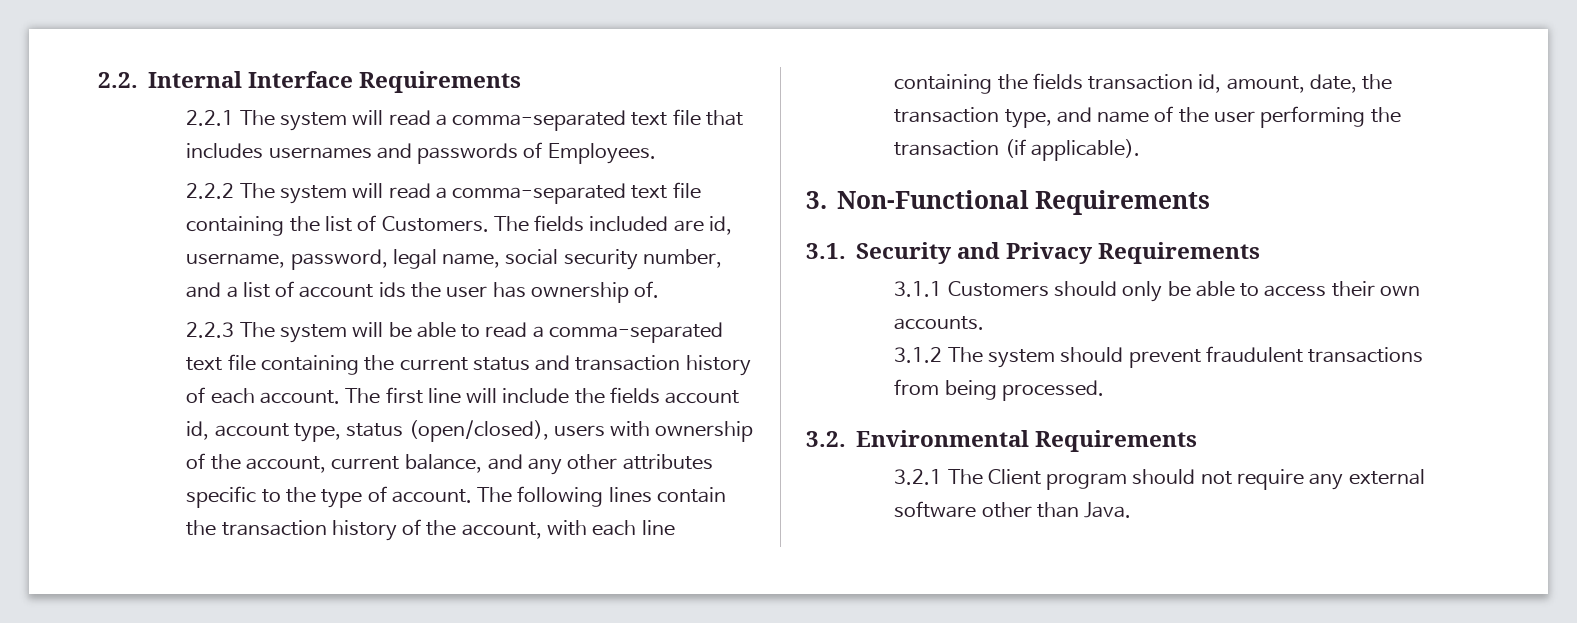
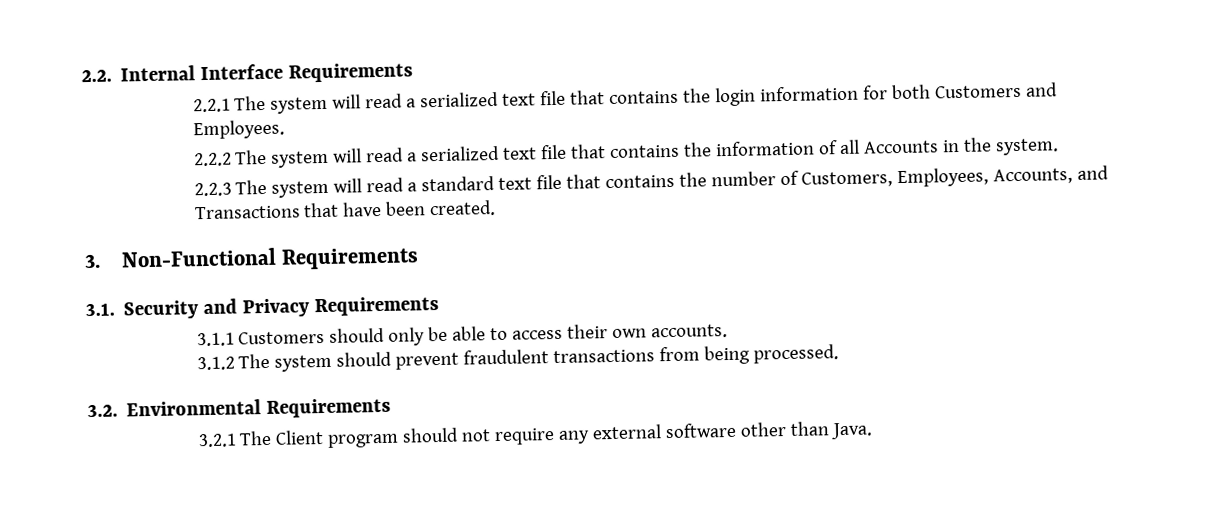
[452,109,743,131] [186,142,543,164] comma-separated text file that includes usernames and passwords of -> [420,82,1059,108] serialized text file that contains the login information for both Customers and
[452,182,701,204] [186,215,732,236] [186,249,722,270] [186,281,660,303] comma-separated text file containing the list of Customers. The fields included are id, username, password, legal name, social security number, and a list of account ids the user has ownership of. -> [420,137,1060,162] serialized text file that contains the information of all Accounts in the system.
[388,322,723,343] [186,354,751,376] [186,387,740,404] [186,420,754,442] [186,453,713,475] [186,486,726,508] [186,519,675,541] [894,73,1393,94] [894,106,1401,128] [894,139,1140,161] be able to read a comma-separated text file containing the current status and transaction history of each account. The first line will include the fields account id, account type, status (open/closed), users with ownership of the account, current balance, and any other attributes specific to the type of account. The following lines contain the transaction history of the account, with each line containing the fields transaction id, amount, date, the transaction type, and name of the user performing the transaction (if applicable). -> [366,165,1110,193] [193,199,497,220] read a standard text file that contains the number of Customers, Employees, Accounts, and Transactions that have been created.

